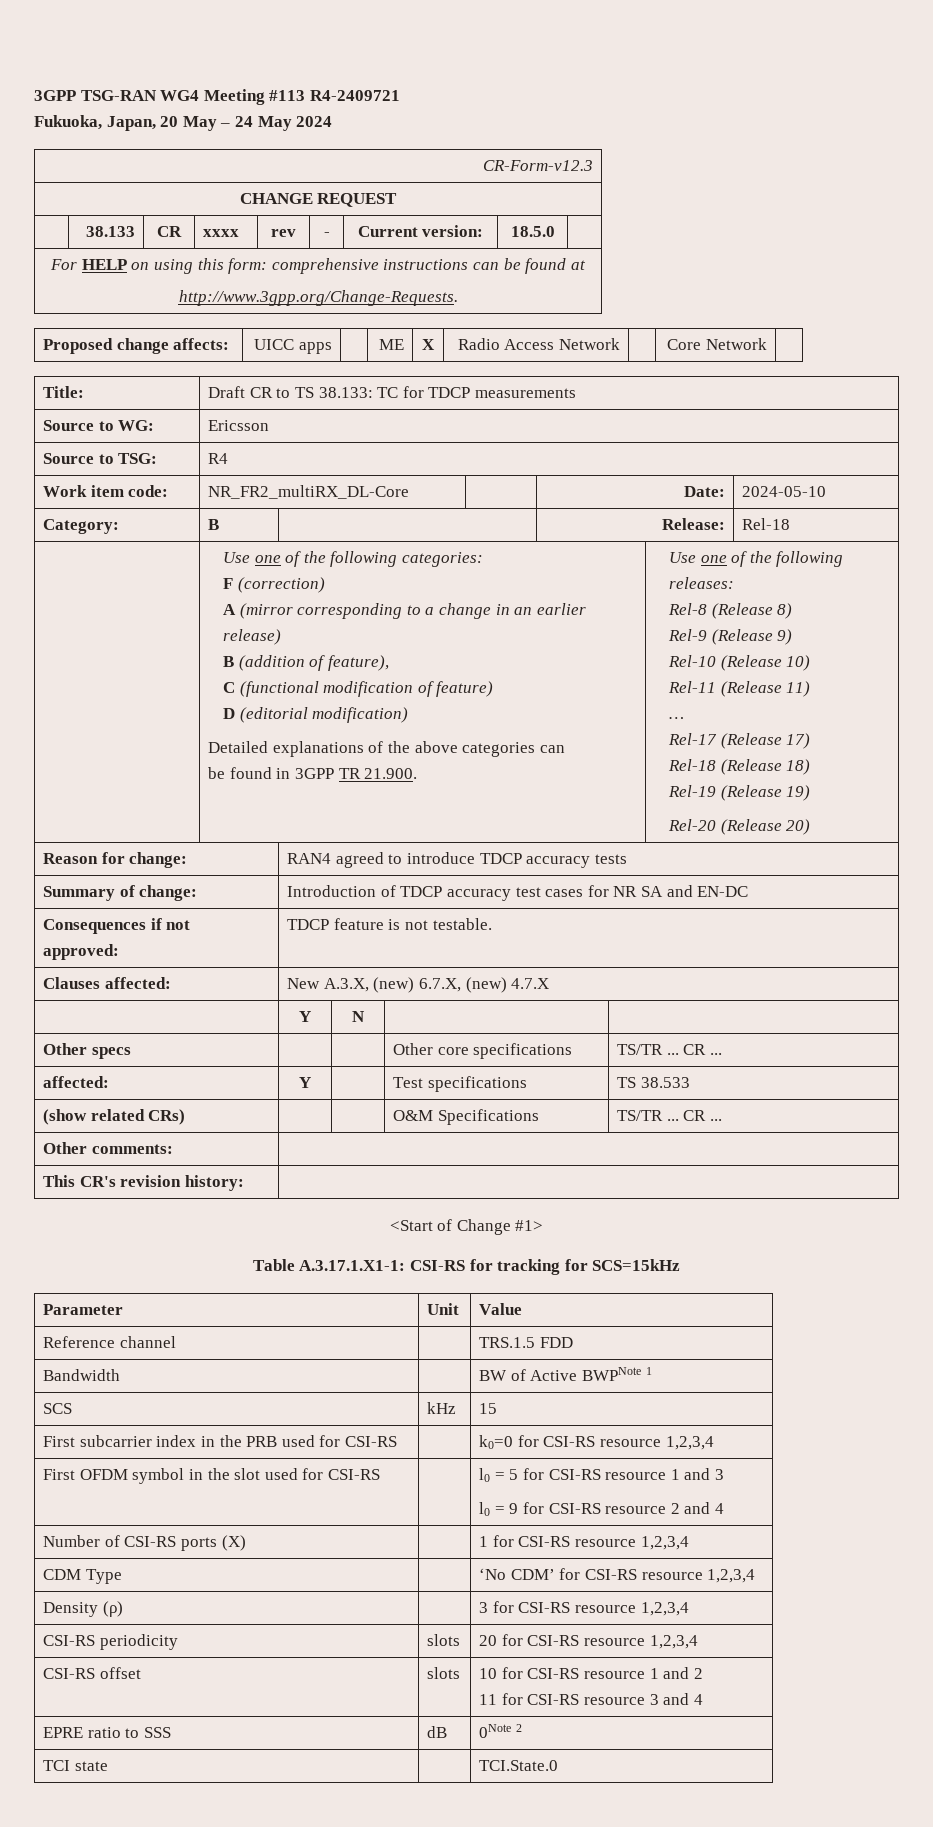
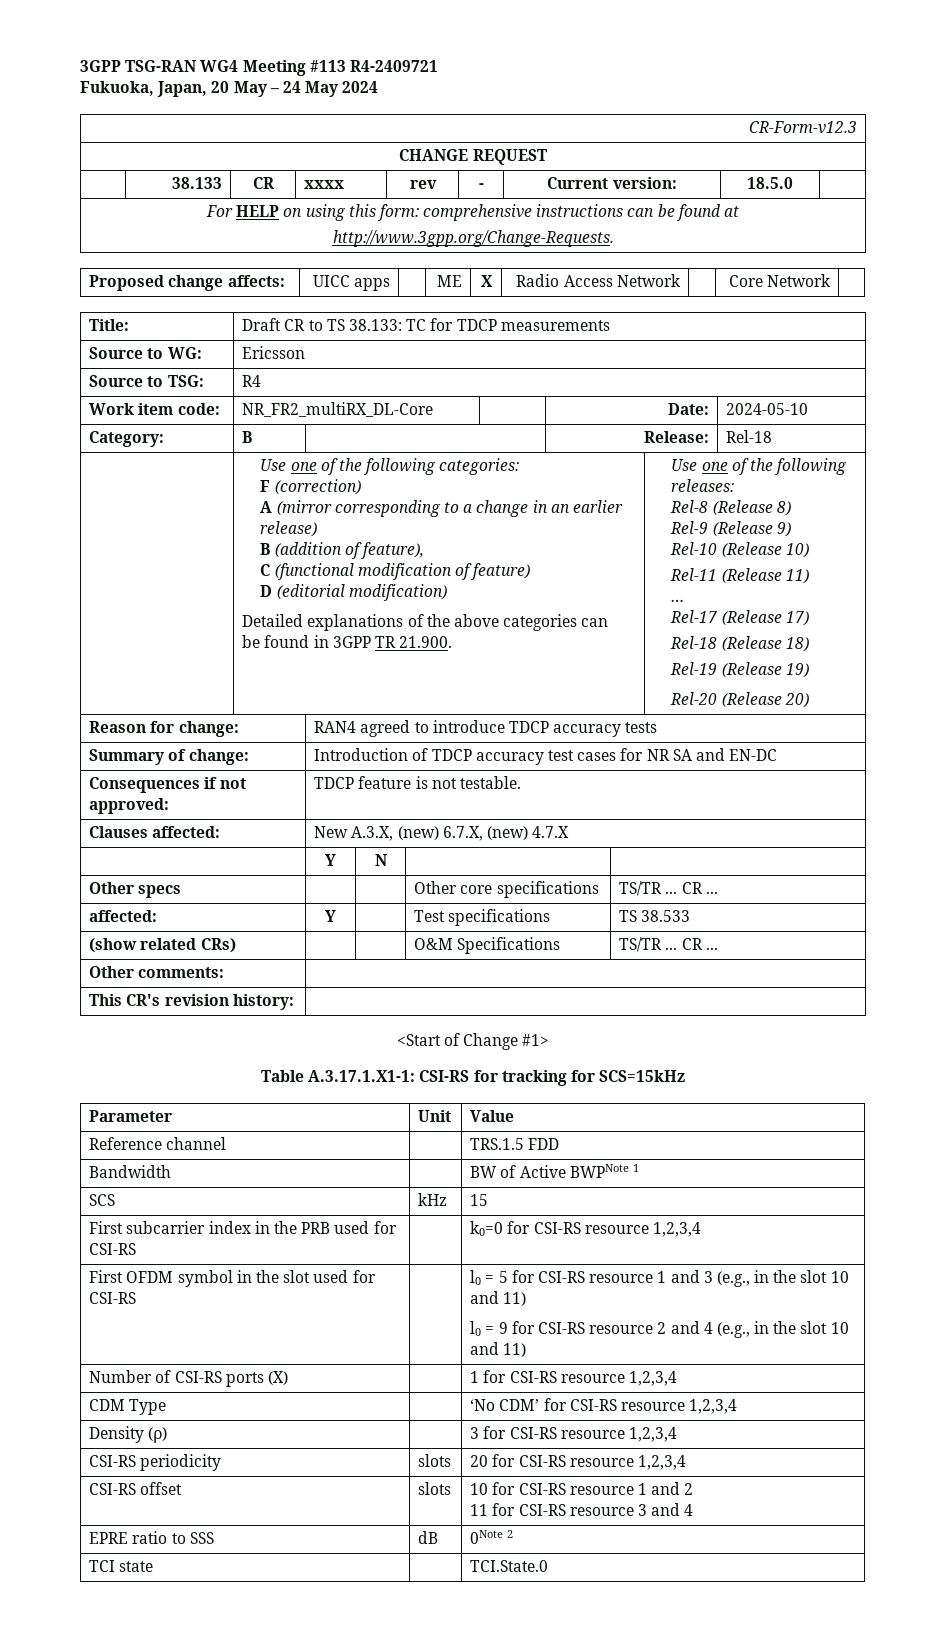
(724, 1474) none -> [716,1270,849,1287] [470,1291,527,1306] (e.g., in the slot 10 and 11)
(724, 1508) none -> [716,1321,849,1338] [470,1342,527,1357] (e.g., in the slot 10 and 11)

